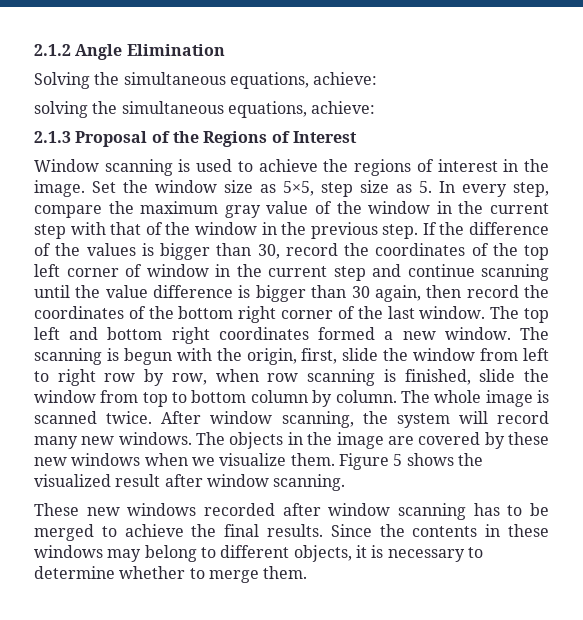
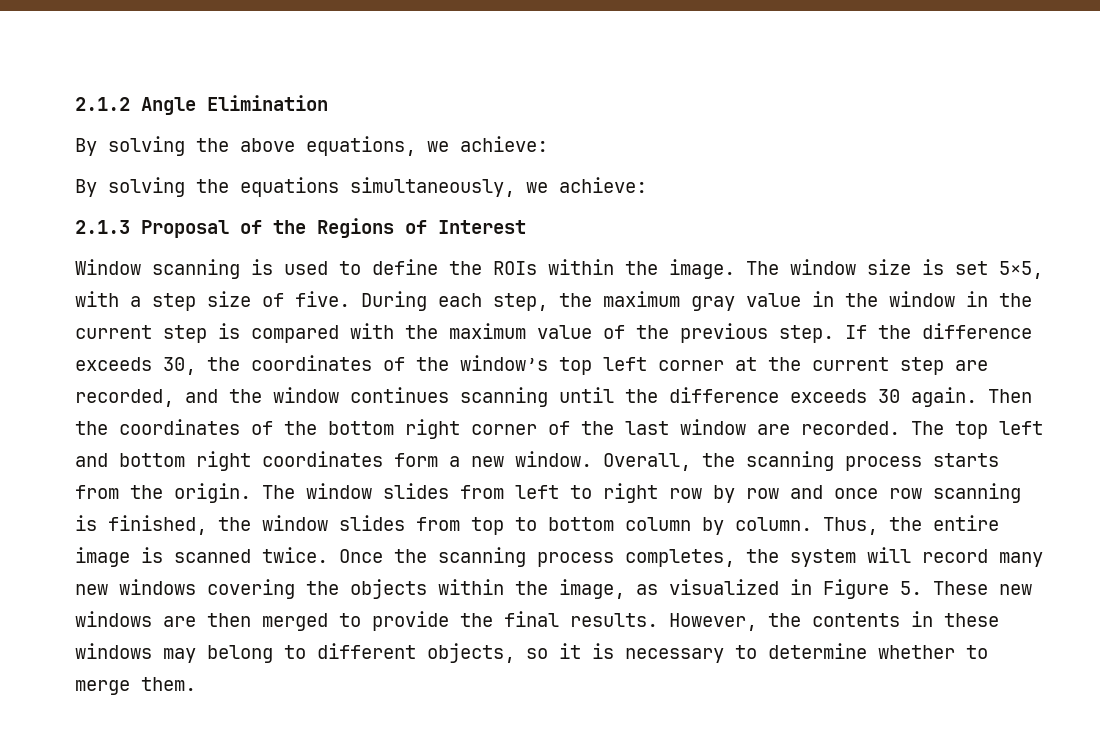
[34,72,378,89] [34,101,307,118] Solving the simultaneous equations, achieve: // solving the simultaneous equations, -> [75,136,548,156] [75,177,548,197] By solving the above equations, we achieve: // By solving the equations simultaneously, we
[258,159,550,176] [34,180,549,197] [34,205,102,218] achieve the regions of interest in the image. Set the window size as 5×5, step size as 5. In every step, compare -> [372,259,1043,279] [75,291,548,311] define the ROIs within the image. The window size is set 5×5, with a step size of five. During each step,
[315,201,332,214] of -> [812,291,834,307] in
[70,222,277,235] with that of the window in -> [218,323,625,343] is compared with the maximum value of
[34,243,518,260] of the values is bigger than 30, record the coordinates of the -> [75,355,548,375] exceeds 30, the coordinates of the window’s
[125,264,549,281] [34,285,519,302] of window in the current step and continue scanning until the value difference is bigger than 30 again, then record -> [735,357,988,375] [75,387,1032,407] at the current step are recorded, and the window continues scanning until the difference exceeds 30 again. Then
[419,306,486,319] window. -> [680,419,900,435] window are recorded.
[318,327,376,340] formed -> [394,453,438,467] form
[520,327,549,340] [34,348,476,365] The scanning is begun with the origin, first, slide the window -> [603,451,999,471] [75,483,449,503] Overall, the scanning process starts from the origin. The window slides
[171,369,259,385] row, when -> [746,485,878,499] row and once
[479,369,550,382] [34,390,96,403] slide the window -> [218,515,405,531] the window slides
[400,390,482,403] The whole -> [823,515,999,535] Thus, the entire
[161,411,354,428] After window scanning, -> [339,547,735,567] Once the scanning process completes,
[118,432,550,449] [34,453,483,470] [34,474,346,491] [34,503,549,520] windows. The objects in the image are covered by these new windows when we visualize them. Figure 5 shows the visualized result after window scanning. // These new windows recorded after window scanning has to be -> [119,579,1032,599] [75,611,251,627] windows covering the objects within the image, as visualized in Figure 5. These new windows are then
[124,524,184,537] achieve -> [372,611,449,631] provide
[330,524,372,537] Since -> [669,613,757,631] However,
(352, 553) none -> [526,648,548,659] so

